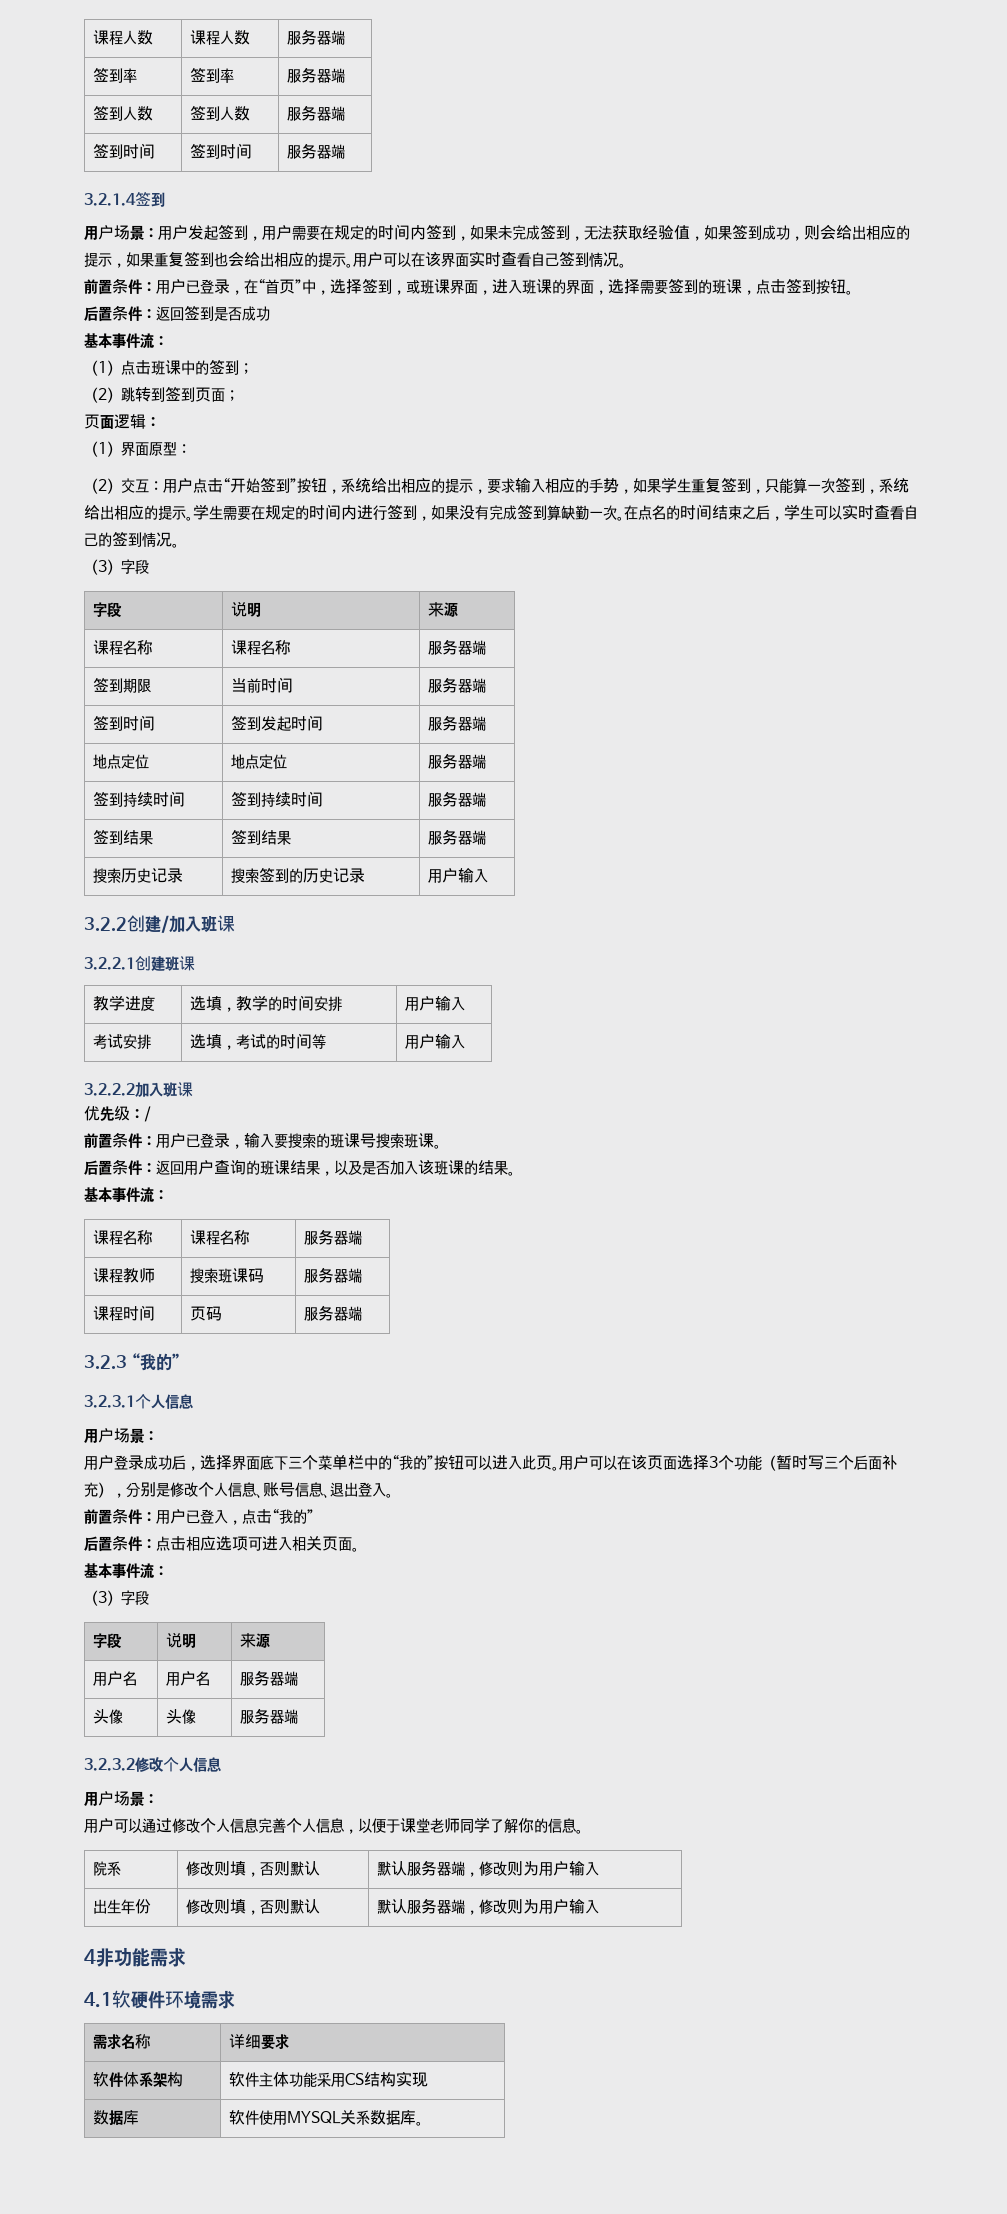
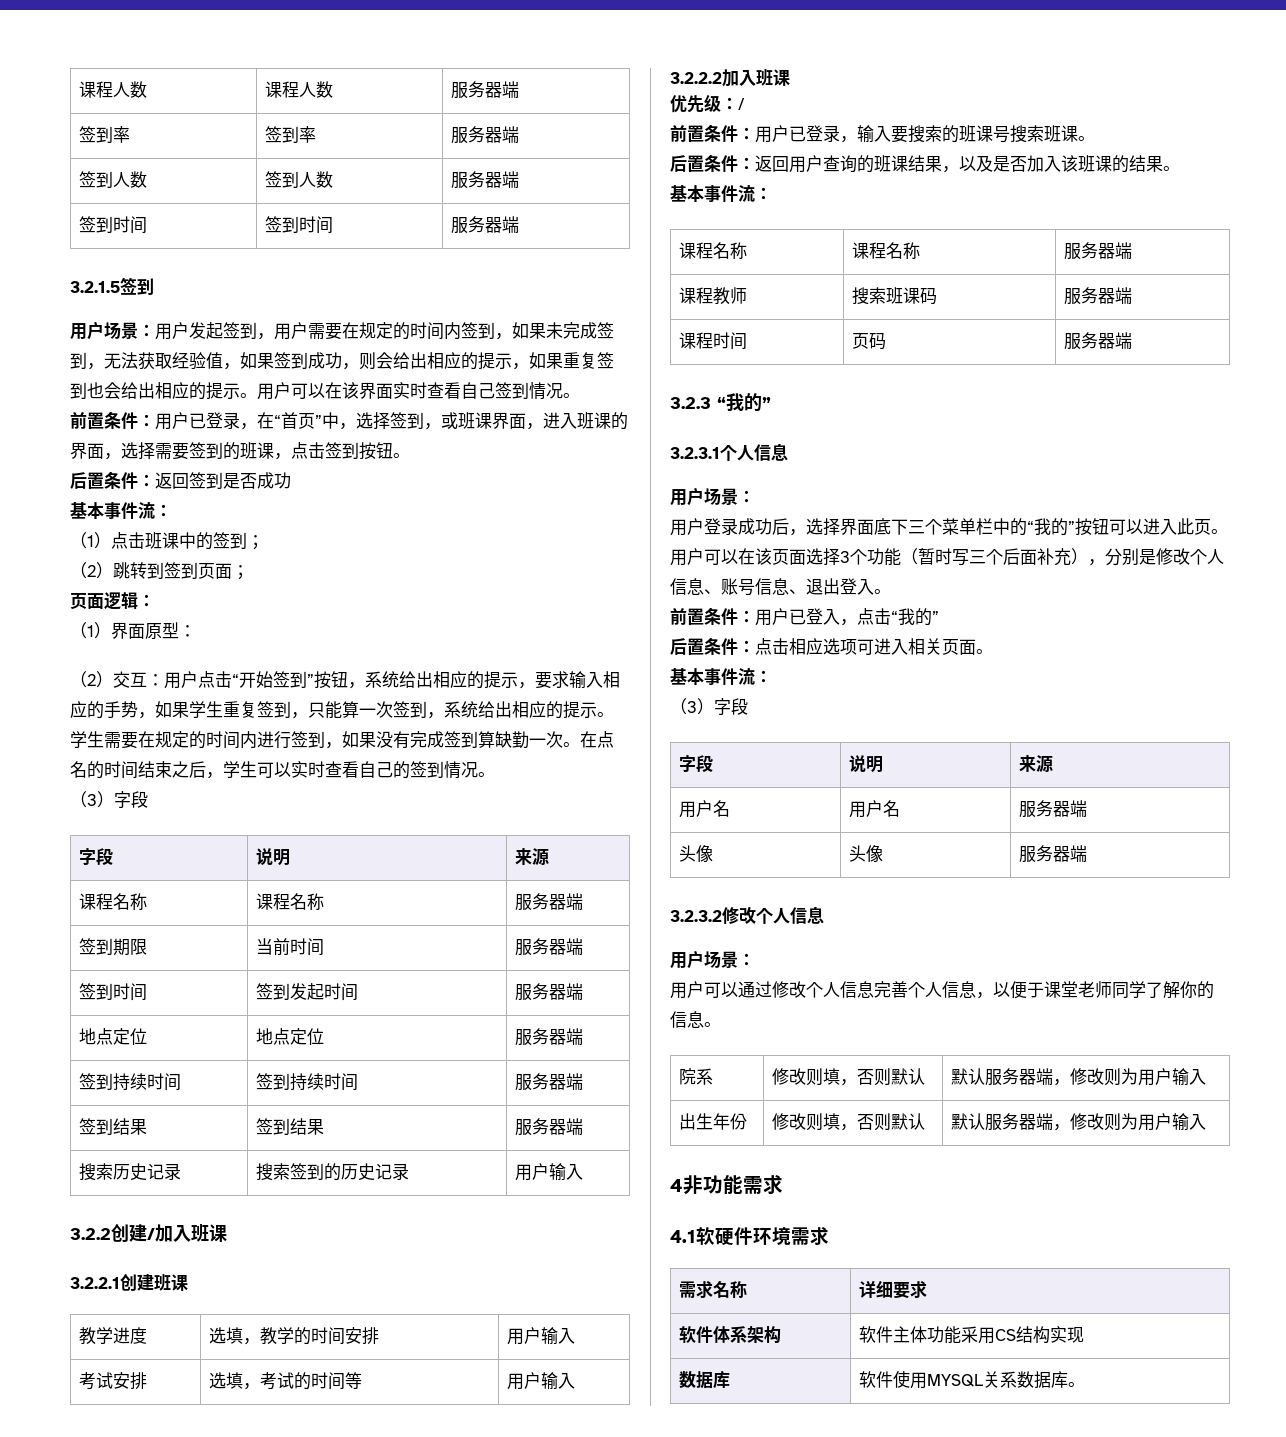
[84,193,136,206] 3.2.1.4 -> [70,281,120,293] 3.2.1.5

